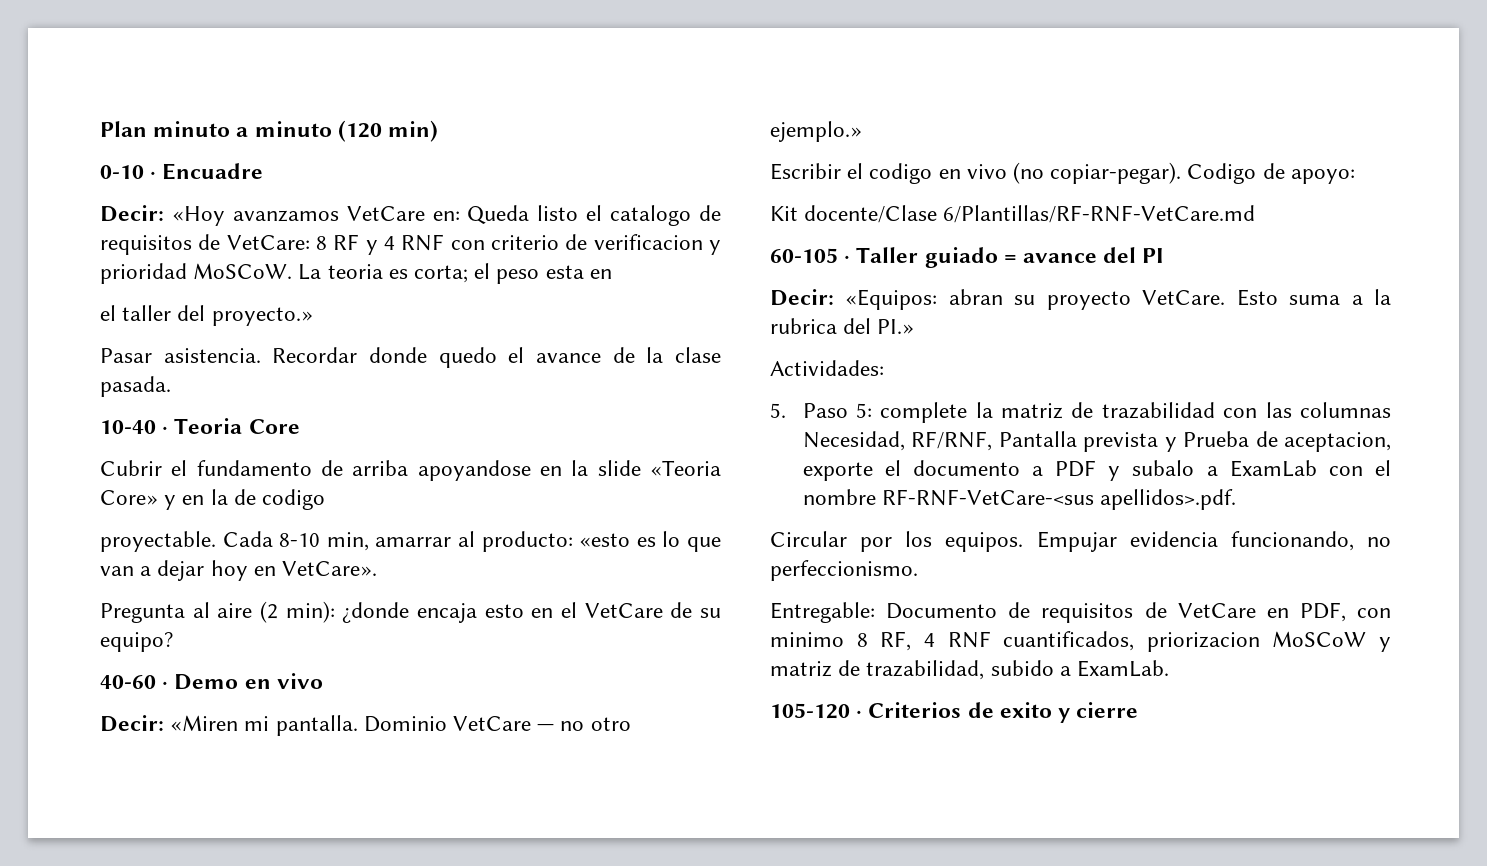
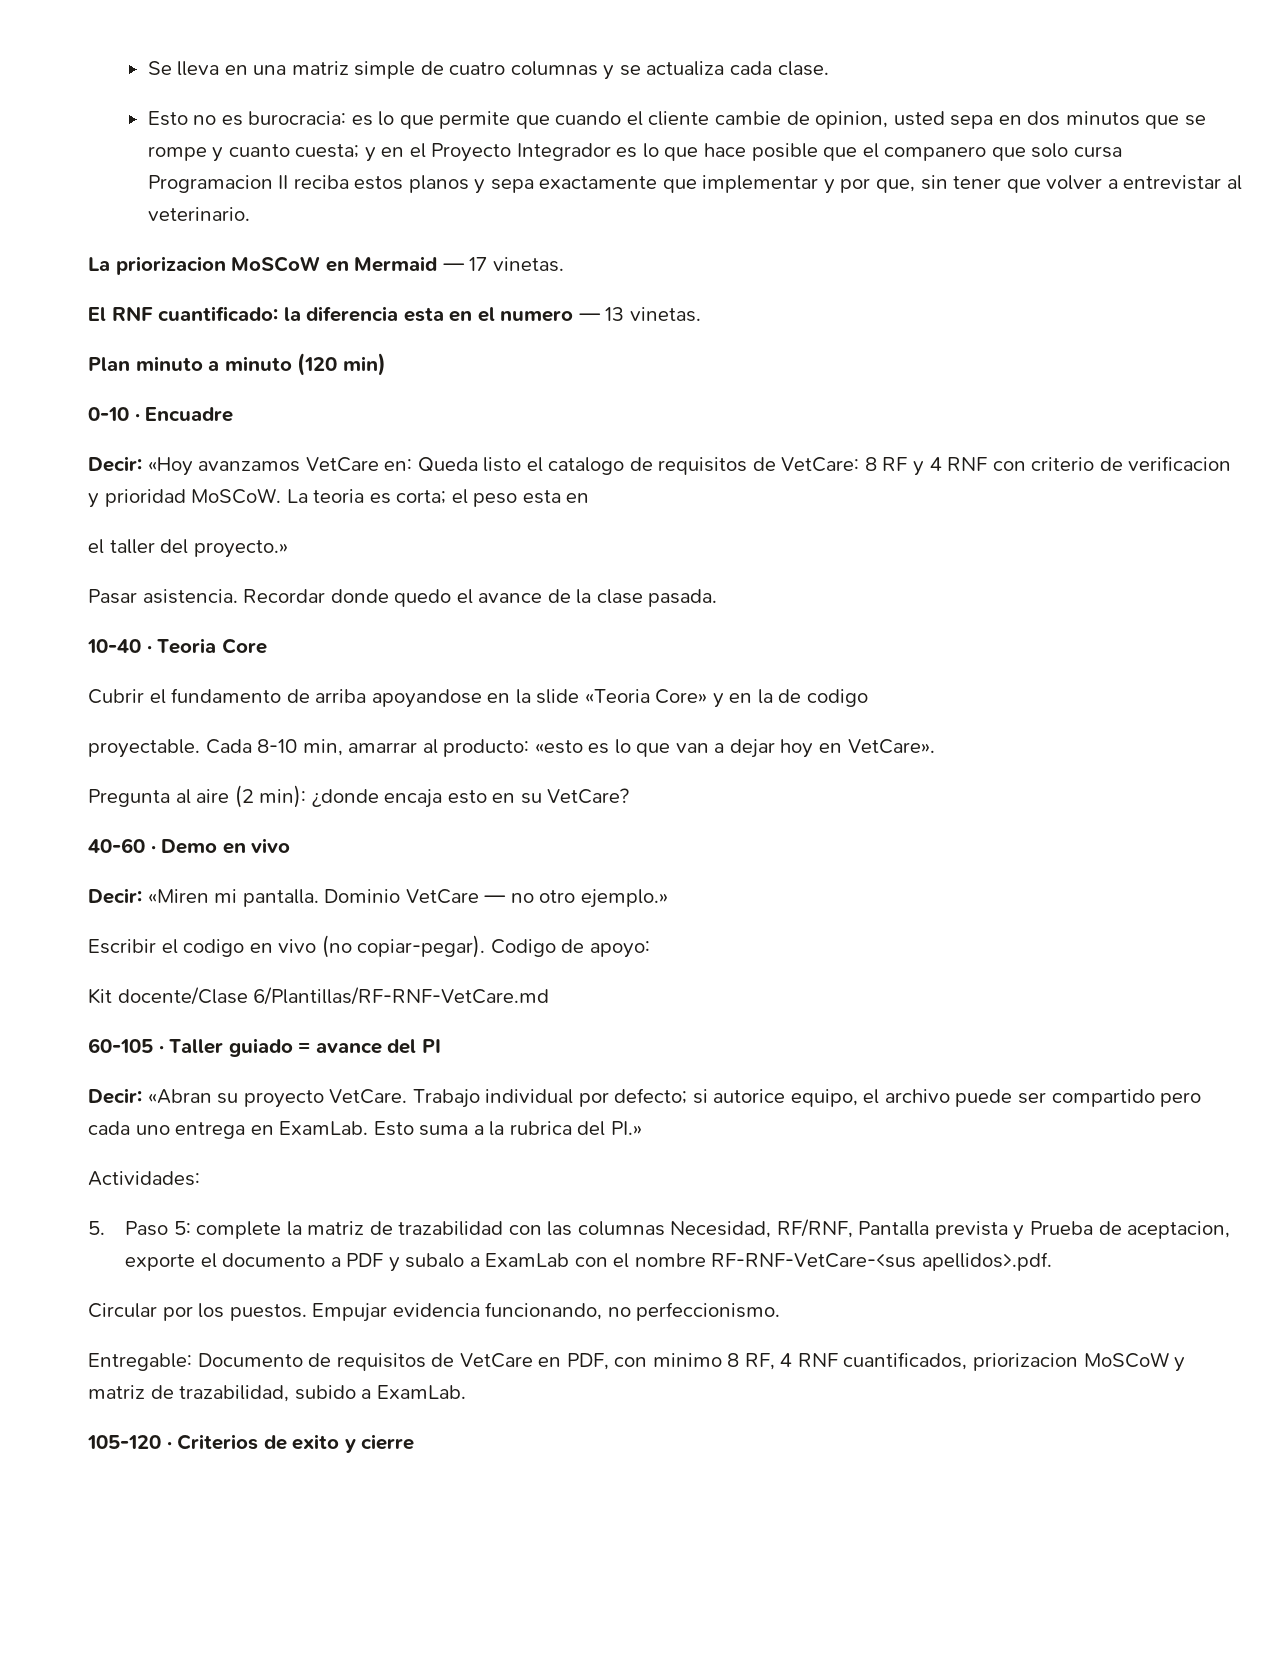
(100, 129) none -> [147,61,829,80] [147,111,1206,129] [147,143,1122,162] [147,175,1242,194] [147,207,250,221] [88,256,564,275] [88,306,701,322] Se lleva en una matriz simple de cuatro columnas y se actualiza cada clase. // Esto no es burocracia: es lo que permite que cuando el cliente cambie de opinion, usted sepa en dos minutos que se rompe y cuanto cuesta; y en el Proyecto Integrador es lo que hace posible que el companero que solo cursa Programacion II reciba estos planos y sepa exactamente que implementar y por que, sin tener que volver a entrevistar al veterinario. // La priorizacion MoSCoW en Mermaid — 17 vinetas. // El RNF cuantificado: la diferencia esta en el numero — 13 vinetas. //
[561,602,721,618] [100,632,173,652] el VetCare de su equipo? -> [520,788,630,804] su VetCare?
[845,289,1003,310] «Equipos: abran -> [147,1089,212,1104] «Abran
(1226, 297) none -> [412,1088,1202,1108] [88,1121,369,1139] Trabajo individual por defecto; si autorice equipo, el archivo puede ser compartido pero cada uno entrega en ExamLab.
[945,532,1024,552] equipos. -> [229,1304,307,1321] puestos.

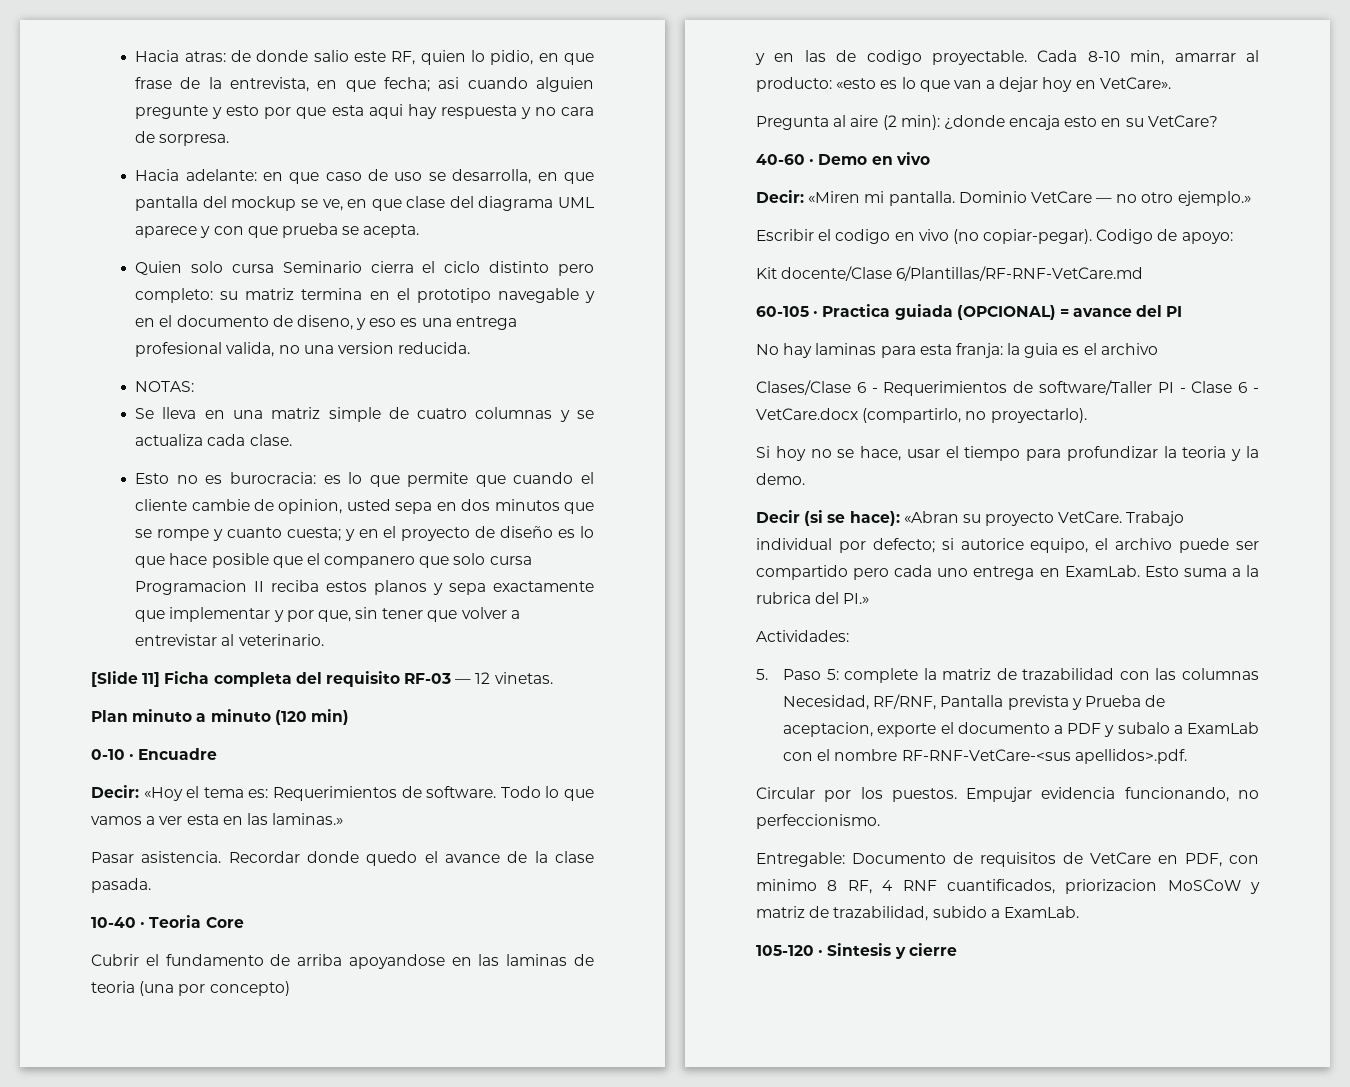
(147, 68) none -> [135,50,594,65] [135,77,594,92] [135,104,594,119] [135,131,230,146] [135,169,594,184] [135,196,594,211] [135,223,420,238] [135,261,594,276] [135,288,595,303] [135,315,517,330] [135,342,471,357] [135,381,195,392] Hacia atras: de donde salio este RF, quien lo pidio, en que frase de la entrevista, en que fecha; asi cuando alguien pregunte y esto por que esta aqui hay respuesta y no cara de sorpresa. // Hacia adelante: en que caso de uso se desarrolla, en que pantalla del mockup se ve, en que clase del diagrama UML aparece y con que prueba se acepta. // Quien solo cursa Seminario cierra el ciclo distinto pero completo: su matriz termina en el prototipo navegable y en el documento de diseno, y eso es una entrega profesional valida, no una version reducida. // NOTAS: //
[431,143,611,162] Proyecto Integrador -> [401,526,554,541] proyecto de diseño
[88,256,564,275] [88,306,625,322] La priorizacion MoSCoW en Mermaid — 17 vinetas. // El RNF cuantificado: la diferencia esta en el numero — 13 -> [91,671,491,687] [Slide 11] Ficha completa del requisito RF-03 — 12
[198,456,1232,476] [88,488,590,508] [88,539,288,558] avanzamos VetCare en: Queda listo el catalogo de requisitos de VetCare: 8 RF y 4 RNF con criterio de verificacion y prioridad MoSCoW. La teoria es corta; el peso esta en // el taller del proyecto.» -> [186,786,595,801] [91,813,344,825] el tema es: Requerimientos de software. Todo lo que vamos a ver esta en las laminas.»
[515,689,773,708] la slide «Teoria Core» y en la -> [478,954,594,966] [91,981,290,996] [755,50,826,65] las laminas de teoria (una por concepto) // y en las
(869, 698) // -> (922, 57) none
[169,1038,293,1057] Taller guiado -> [822,304,1056,320] Practica guiada (OPCIONAL)
[88,1088,142,1104] Decir: -> [756,343,1158,358] [756,380,1259,396] [756,408,1087,423] [756,446,1259,461] [756,473,805,485] [756,510,900,526] No hay laminas para esta franja: la guia es el archivo // Clases/Clase 6 - Requerimientos de software/Taller PI - Clase 6 - VetCare.docx (compartirlo, no proyectarlo). // Si hoy no se hace, usar el tiempo para profundizar la teoria y la demo. // Decir (si se hace):
[177,1434,340,1450] Criterios de exito -> [827,943,892,956] Sintesis

